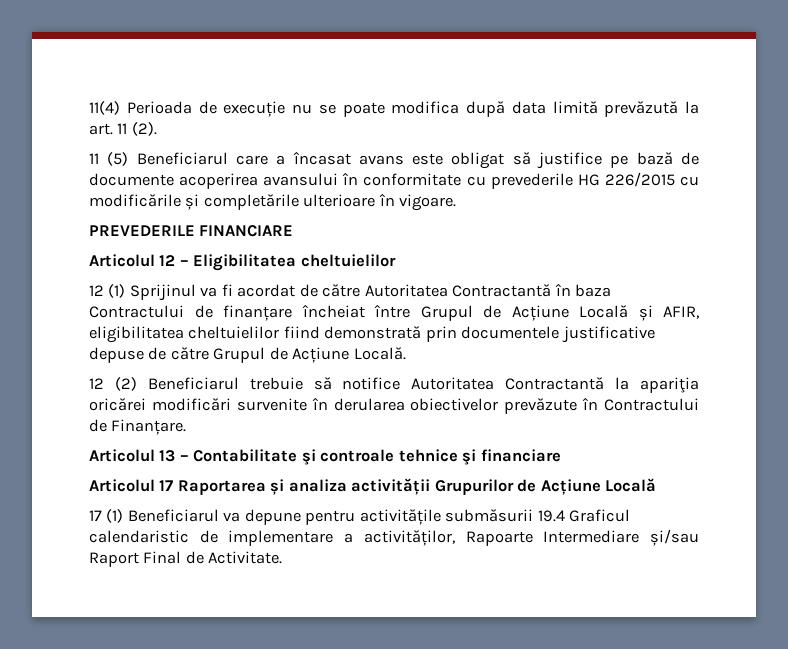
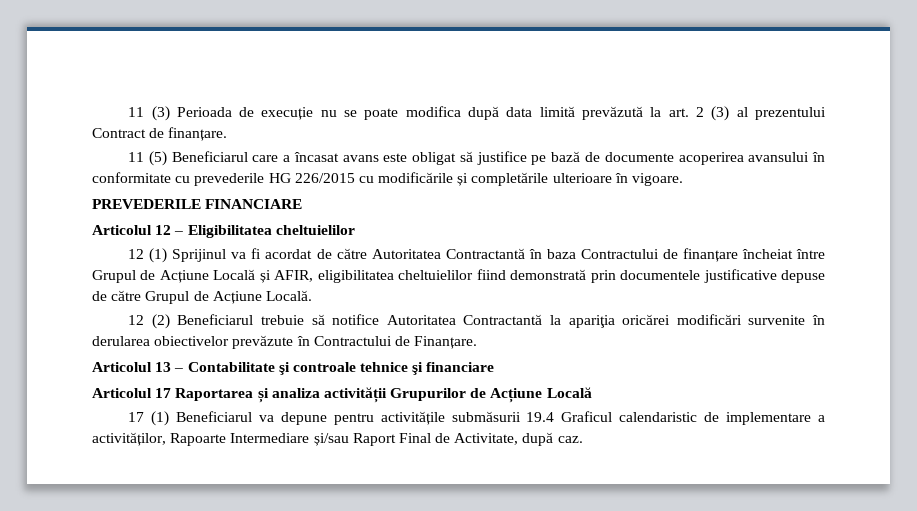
[89,101,120,115] 11(4) -> [128,106,170,121] 11 (3)
[117,122,157,136] 11 (2). -> [696,106,826,121] [92,127,228,141] 2 (3) al prezentului Contract de finanțare.
[208,551,283,564] Activitate. -> [454,432,583,446] Activitate, după caz.

